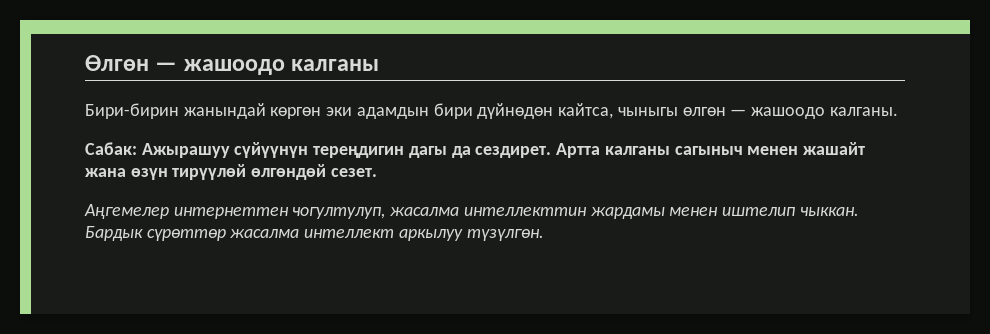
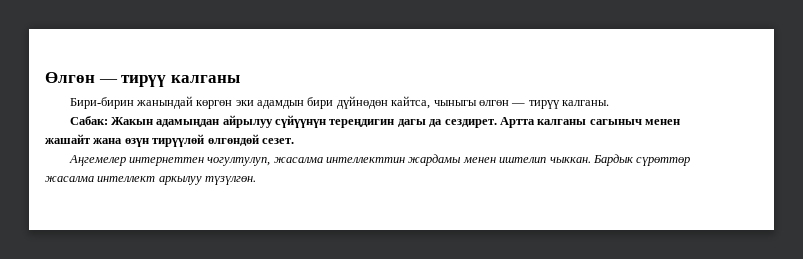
[183,59,285,75] жашоодо -> [121,75,167,87] тирүү
[750,107,825,119] жашоодо -> [528,100,560,109] тирүү
[141,143,230,158] Ажырашуу -> [110,115,273,128] Жакын адамыңдан айрылуу

